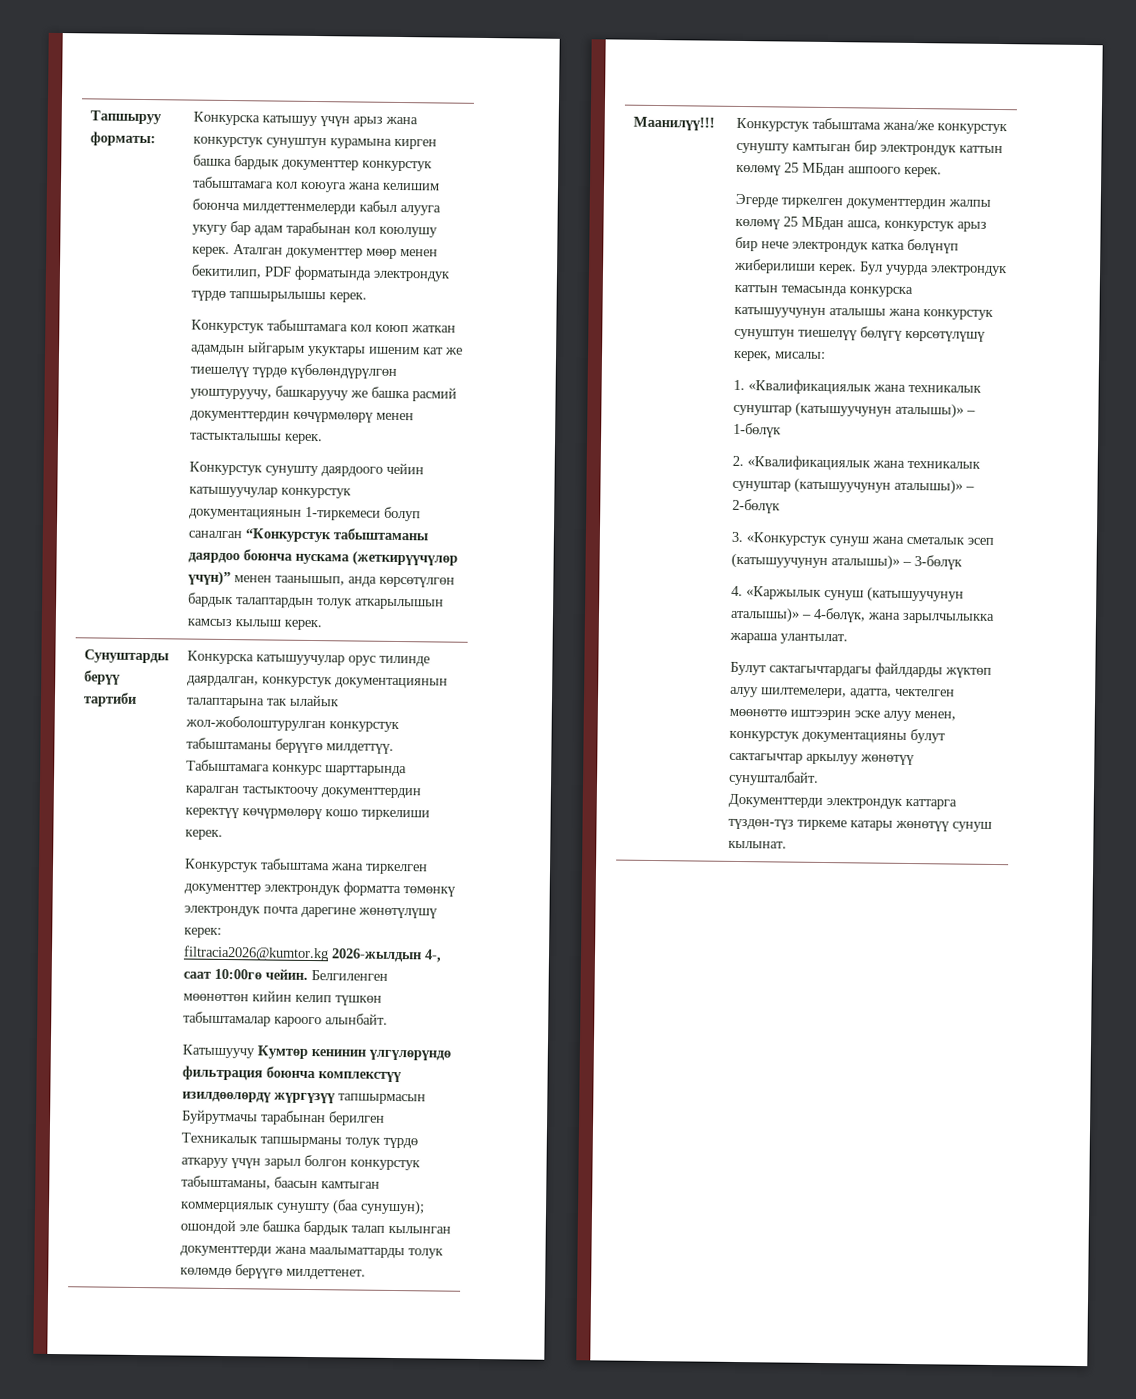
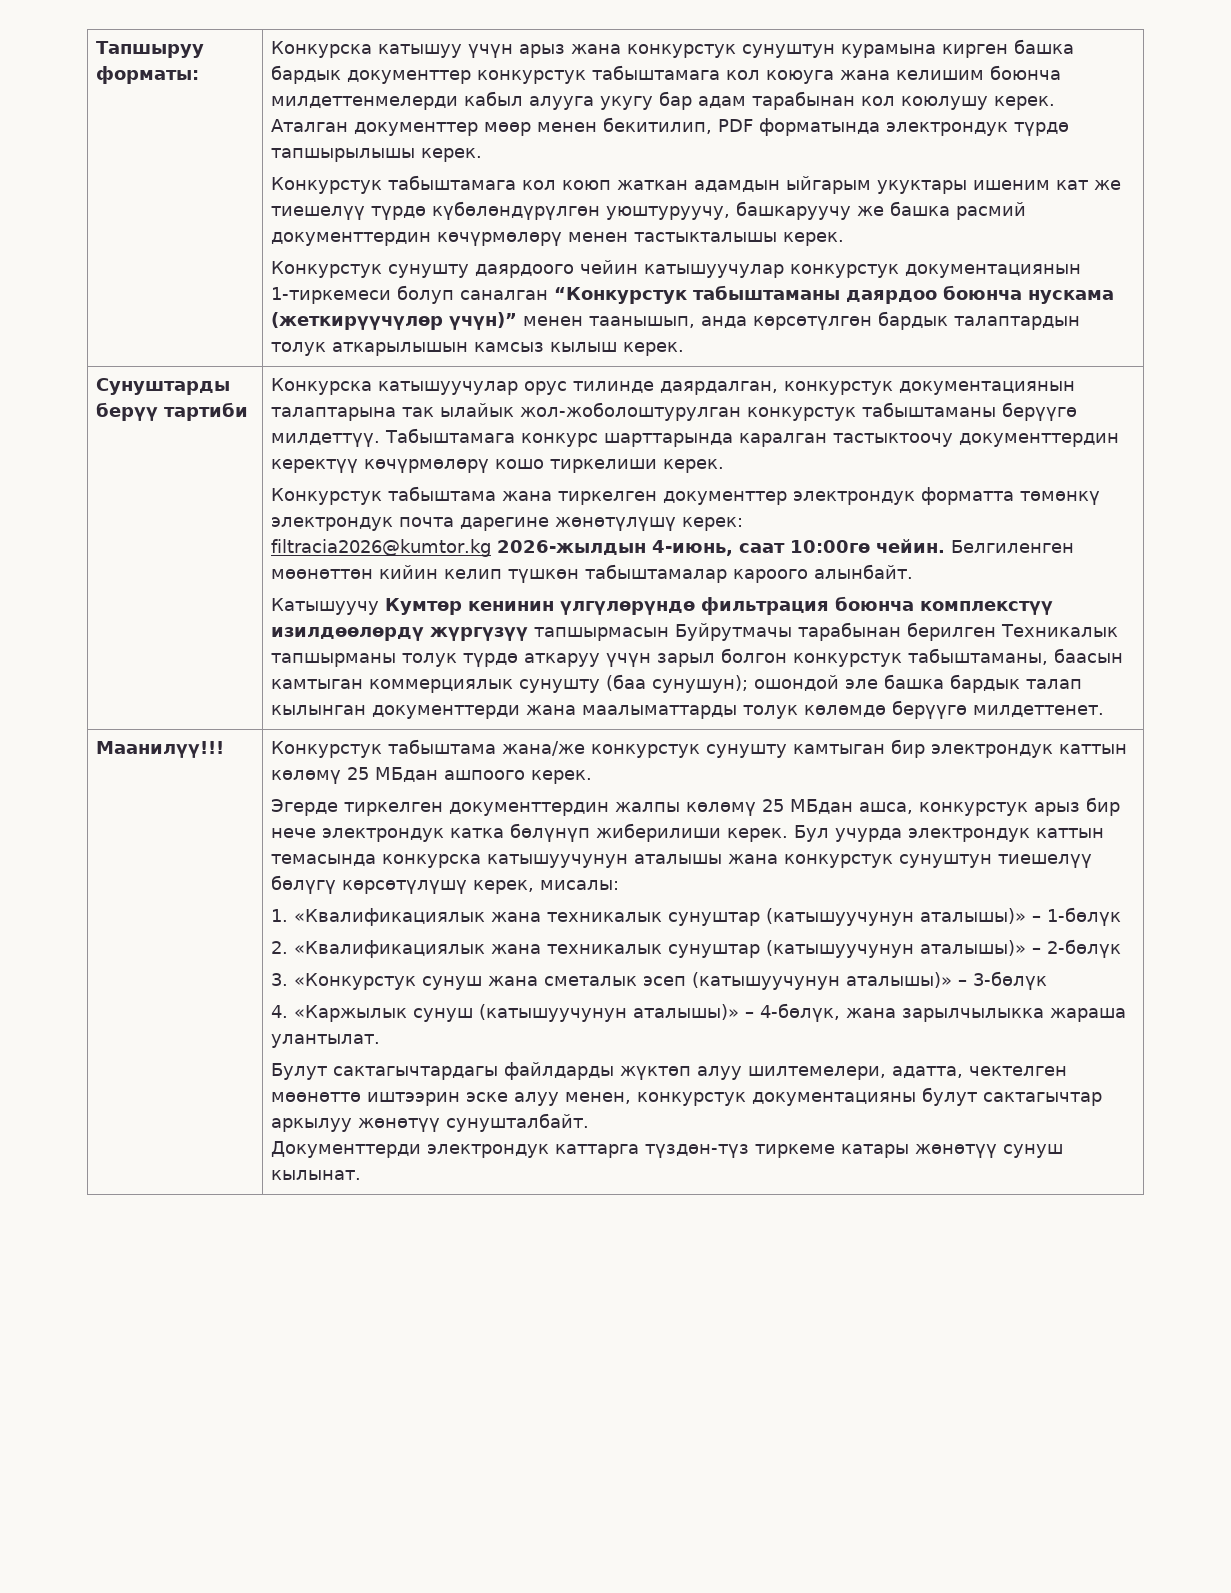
[423,949,442,963] 4-, -> [652,540,734,556] 4-июнь,

